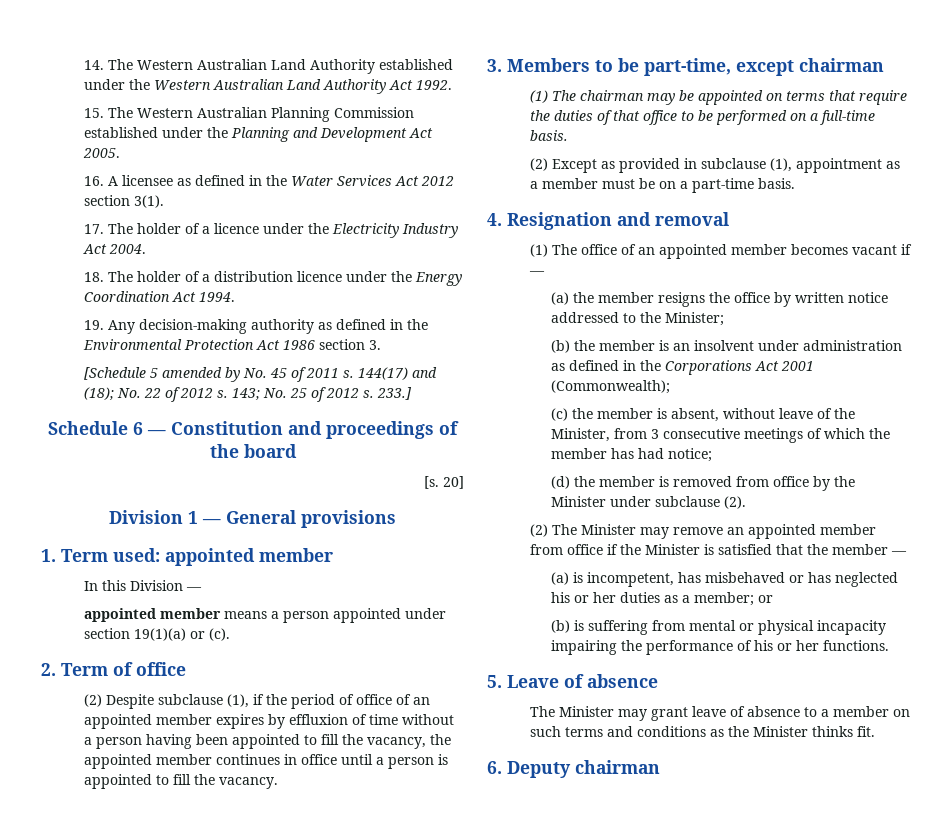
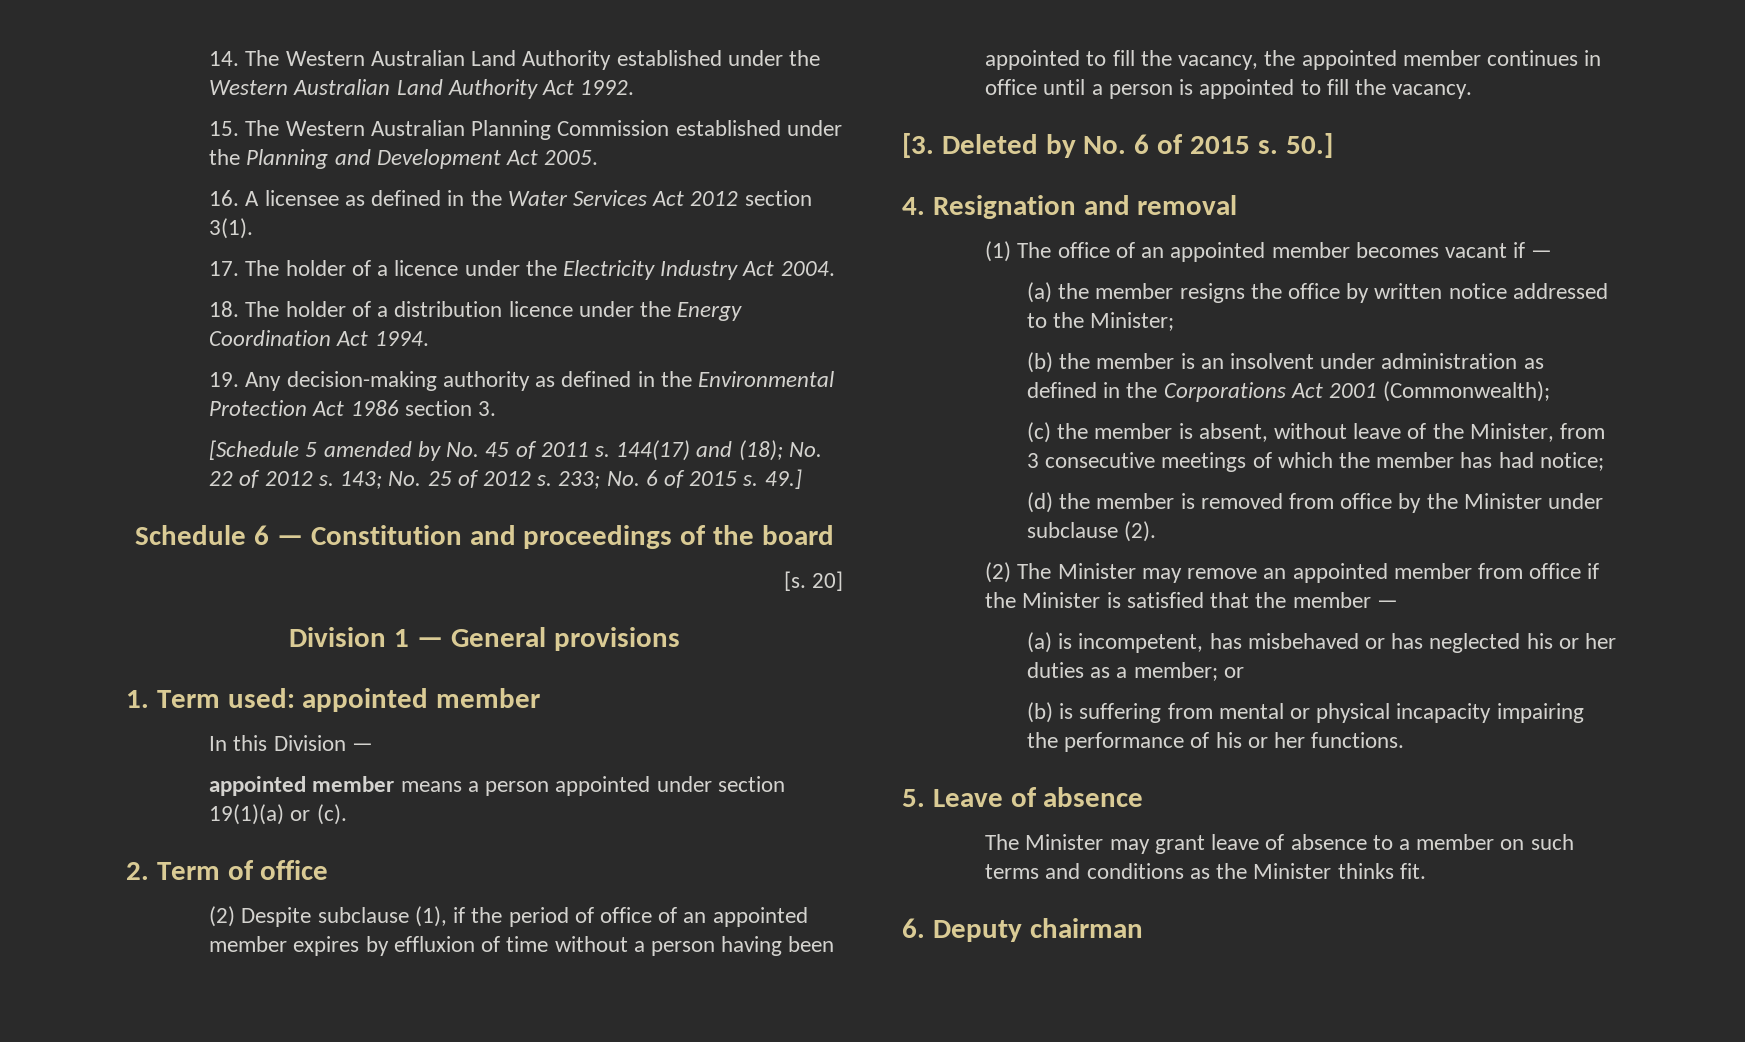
[376,387,412,400] 233.] -> [558,469,802,489] 233; No. 6 of 2015 s. 49.]
[487,58,884,76] [529,90,907,105] [529,110,875,125] [529,130,568,141] [529,158,900,173] [529,178,795,193] 3. Members to be part-time, except chairman // (1) The chairman may be appointed on terms that require the duties of that office to be performed on a full-time basis. // (2) Except as provided in subclause (1), appointment as a member must be on a part-time basis. -> [902,133,1333,158] [3. Deleted by No. 6 of 2015 s. 50.]

